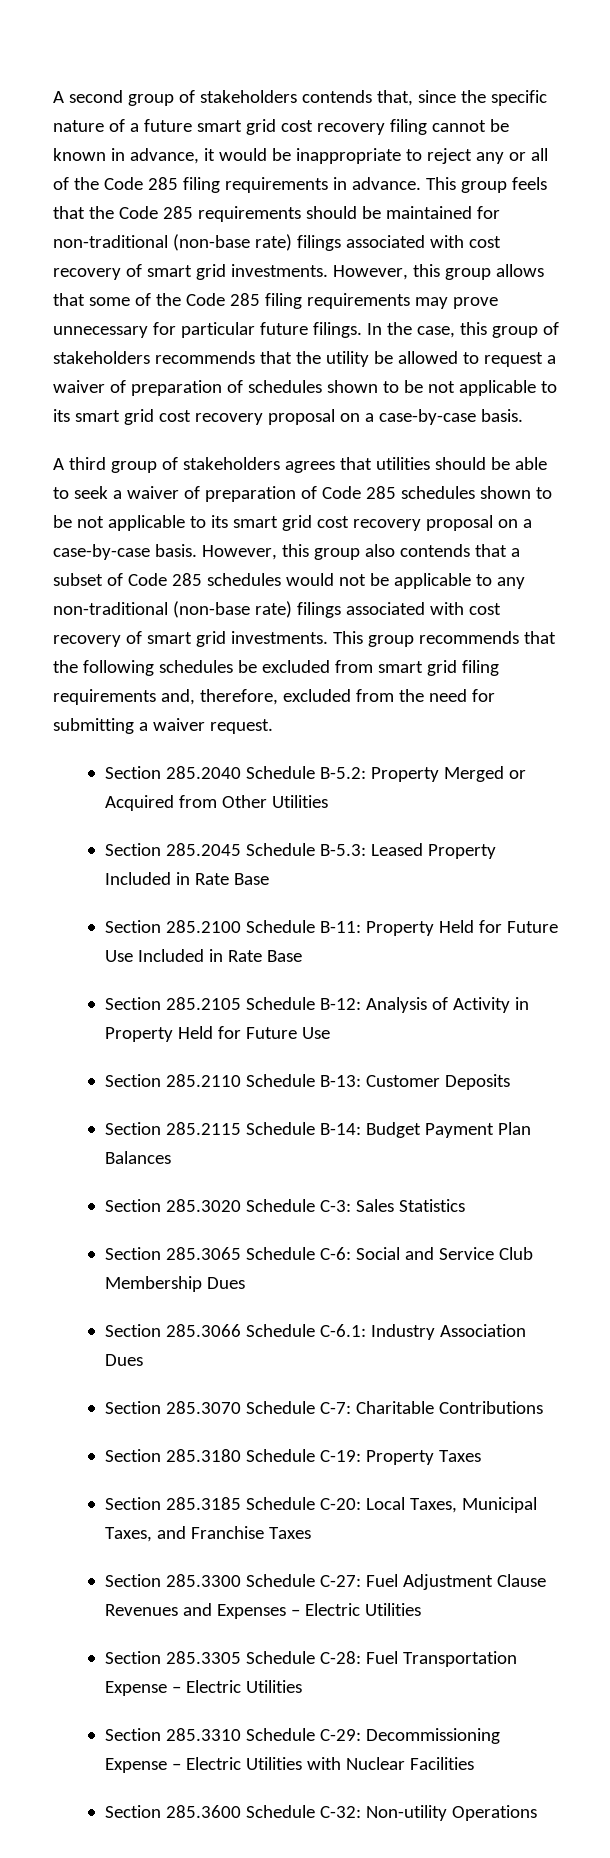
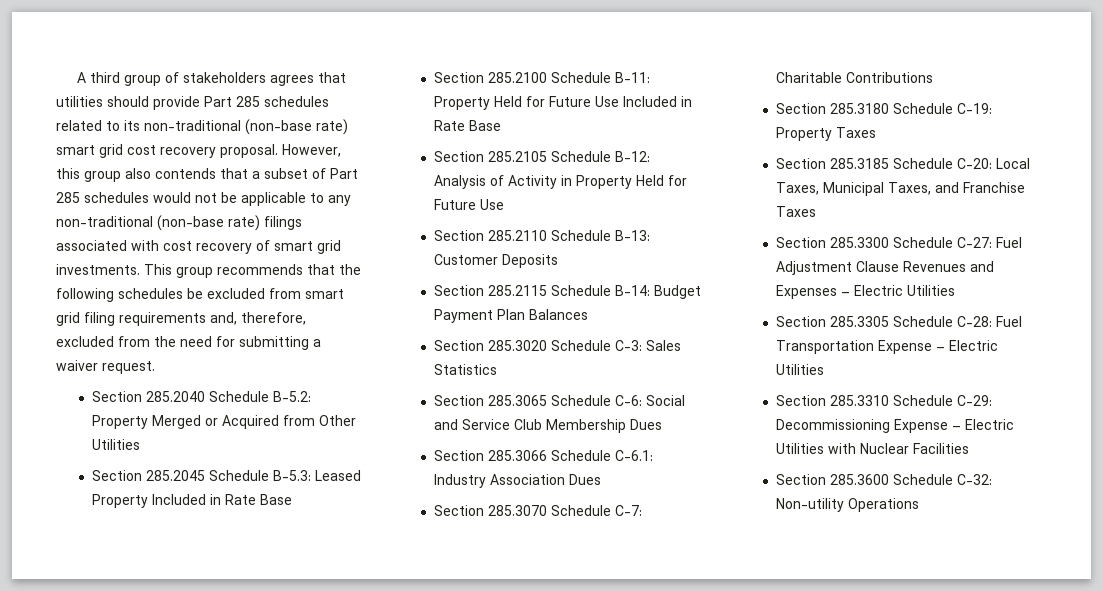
[53,90,547,106] [53,119,509,135] [53,148,548,164] [53,177,547,193] [53,206,500,222] [53,234,501,251] [53,264,544,280] [53,293,498,309] [53,322,559,338] [53,351,556,367] [53,380,557,396] [53,409,523,425] [53,458,64,470] A second group of stakeholders contends that, since the specific nature of a future smart grid cost recovery filing cannot be known in advance, it would be inappropriate to reject any or all of the Code 285 filing requirements in advance. This group feels that the Code 285 requirements should be maintained for non-traditional (non-base rate) filings associated with cost recovery of smart grid investments. However, this group allows that some of the Code 285 filing requirements may prove unnecessary for particular future filings. In the case, this group of stakeholders recommends that the utility be allowed to request a waiver of preparation of schedules shown to be not applicable to its smart grid cost recovery proposal on a case-by-case basis. // A -> [77,72,87,83] A
[490,457,547,470] [53,486,552,502] [53,515,532,531] [53,544,197,560] be able to seek a waiver of preparation of Code 285 schedules shown to be not applicable to its smart grid cost recovery proposal on a case-by-case basis. -> [153,96,329,110] [56,119,348,135] [56,144,278,158] provide Part 285 schedules related to its non-traditional (non-base rate) smart grid cost recovery proposal.
[127,573,167,586] Code -> [330,168,358,179] Part

